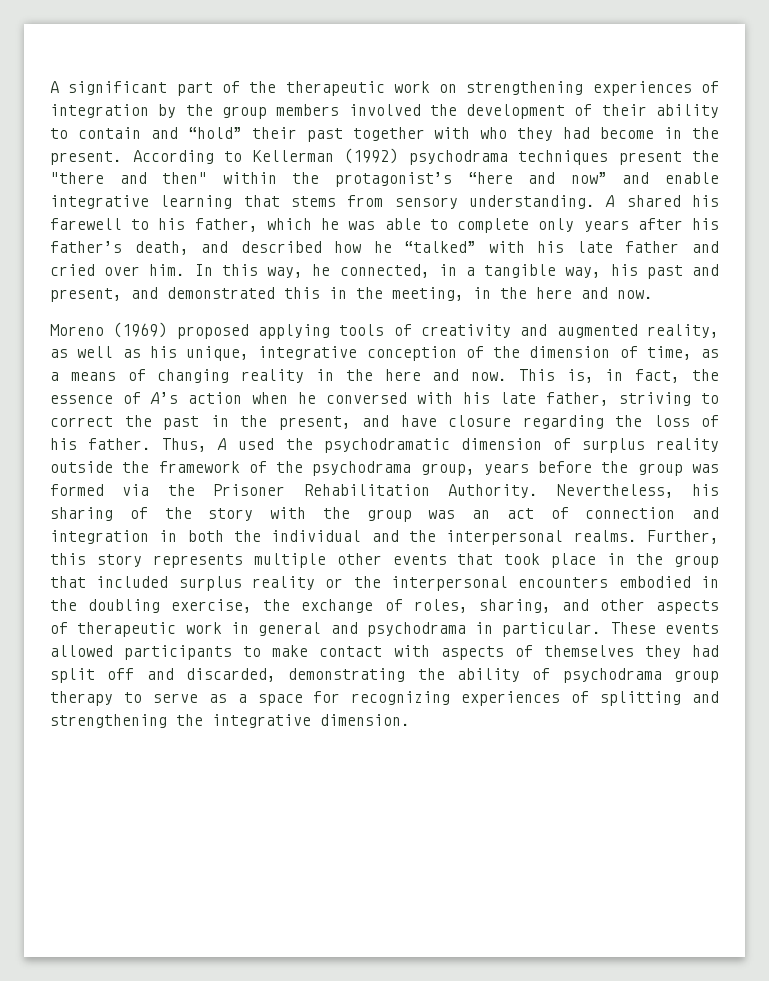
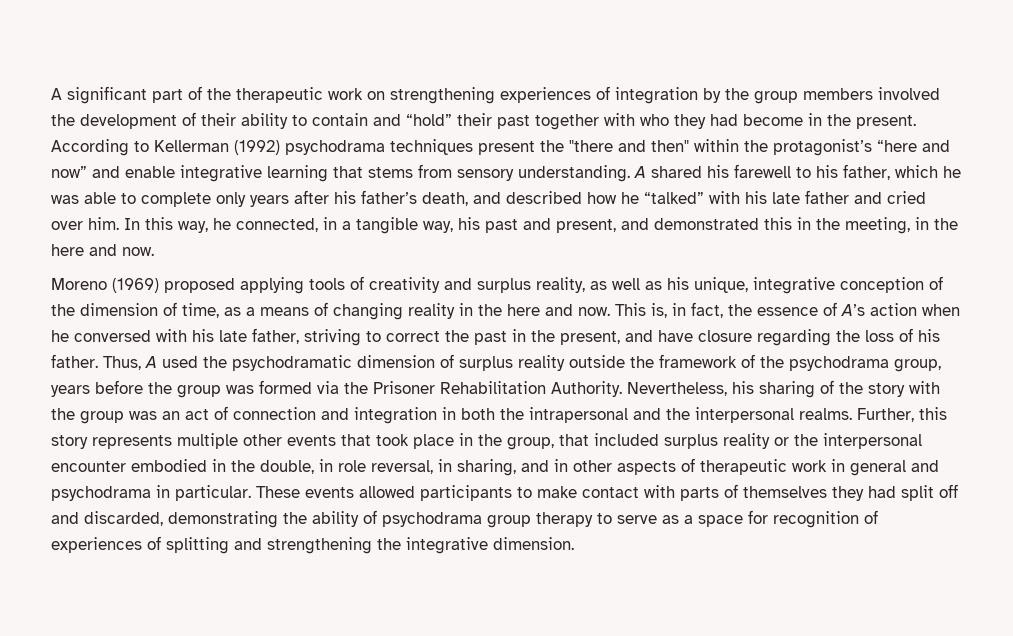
[556,324,638,338] augmented -> [477,278,531,293] surplus
[271,530,362,542] individual -> [529,407,628,423] intrapersonal
[674,555,720,568] group -> [507,437,554,450] group,
[518,577,609,588] encounters -> [51,461,126,472] encounter
[88,599,468,613] doubling exercise, the exchange of roles, -> [260,459,452,474] double, in role reversal, in
(589, 605) none -> [554,459,568,472] in
[440,646,504,660] aspects -> [680,487,719,501] parts
[351,691,451,705] recognizing -> [773,510,878,528] recognition of

